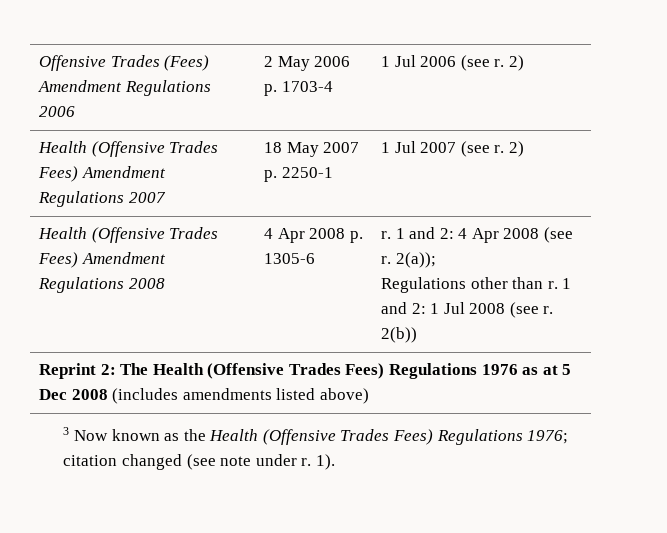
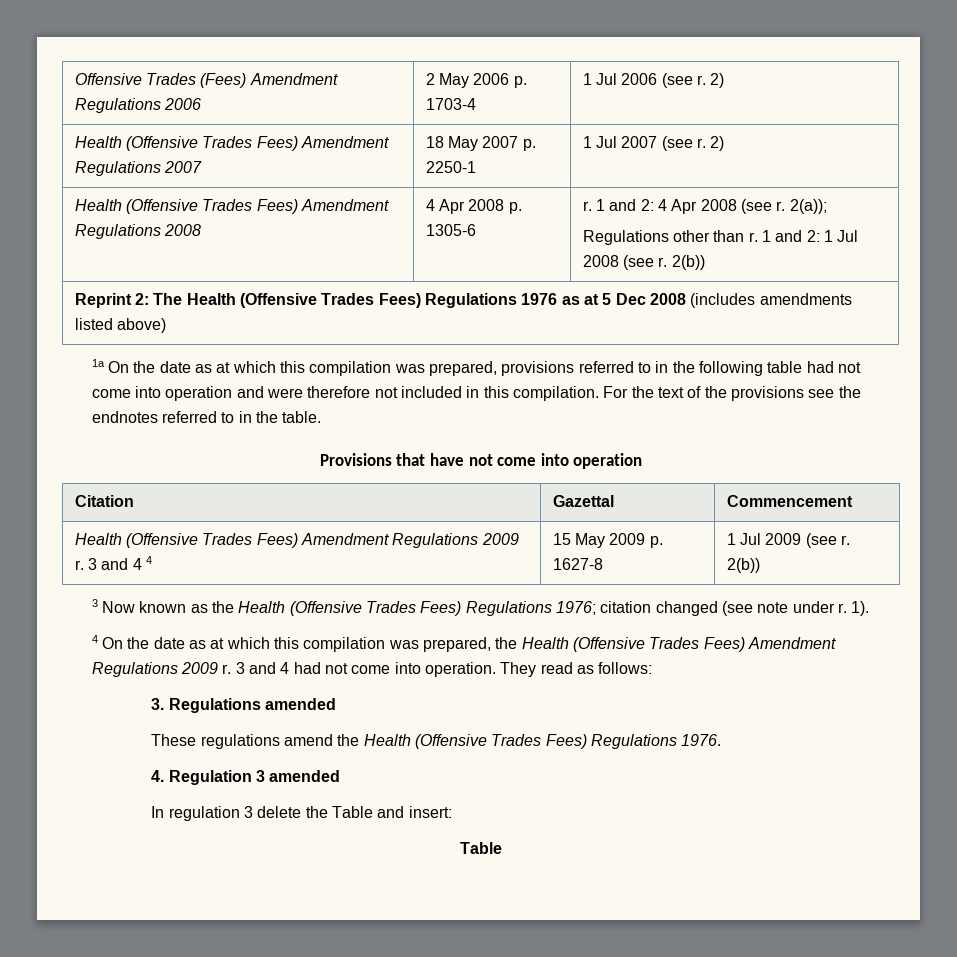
(369, 396) none -> [91,359,861,376] [91,386,861,401] [91,411,322,423] [319,453,643,469] [74,495,134,507] [552,495,614,507] [726,495,853,507] [74,533,519,548] [74,556,153,570] [552,533,663,548] [552,558,603,570] [726,533,851,548] [726,558,760,573] // 1a On the date as at which this compilation was prepared, provisions referred to in the following table had not come into operation and were therefore not included in this compilation. For the text of the provisions see the endnotes referred to in the table. // Provisions that have not come into operation // Citation | Gazettal | Commencement // Health (Offensive Trades Fees) Amendment Regulations 2009 r. 3 and 4 4 | 15 May 2009 p. 1627-8 | 1 Jul 2009 (see r. 2(b))
(335, 462) none -> [91,635,836,652] [91,662,653,677] [151,698,336,713] [151,734,722,749] [151,770,341,785] [151,806,452,821] [460,842,502,854] // 4 On the date as at which this compilation was prepared, the Health (Offensive Trades Fees) Amendment Regulations 2009 r. 3 and 4 had not come into operation. They read as follows: // 3. Regulations amended // These regulations amend the Health (Offensive Trades Fees) Regulations 1976. // 4. Regulation 3 amended // In regulation 3 delete the Table and insert: // Table

